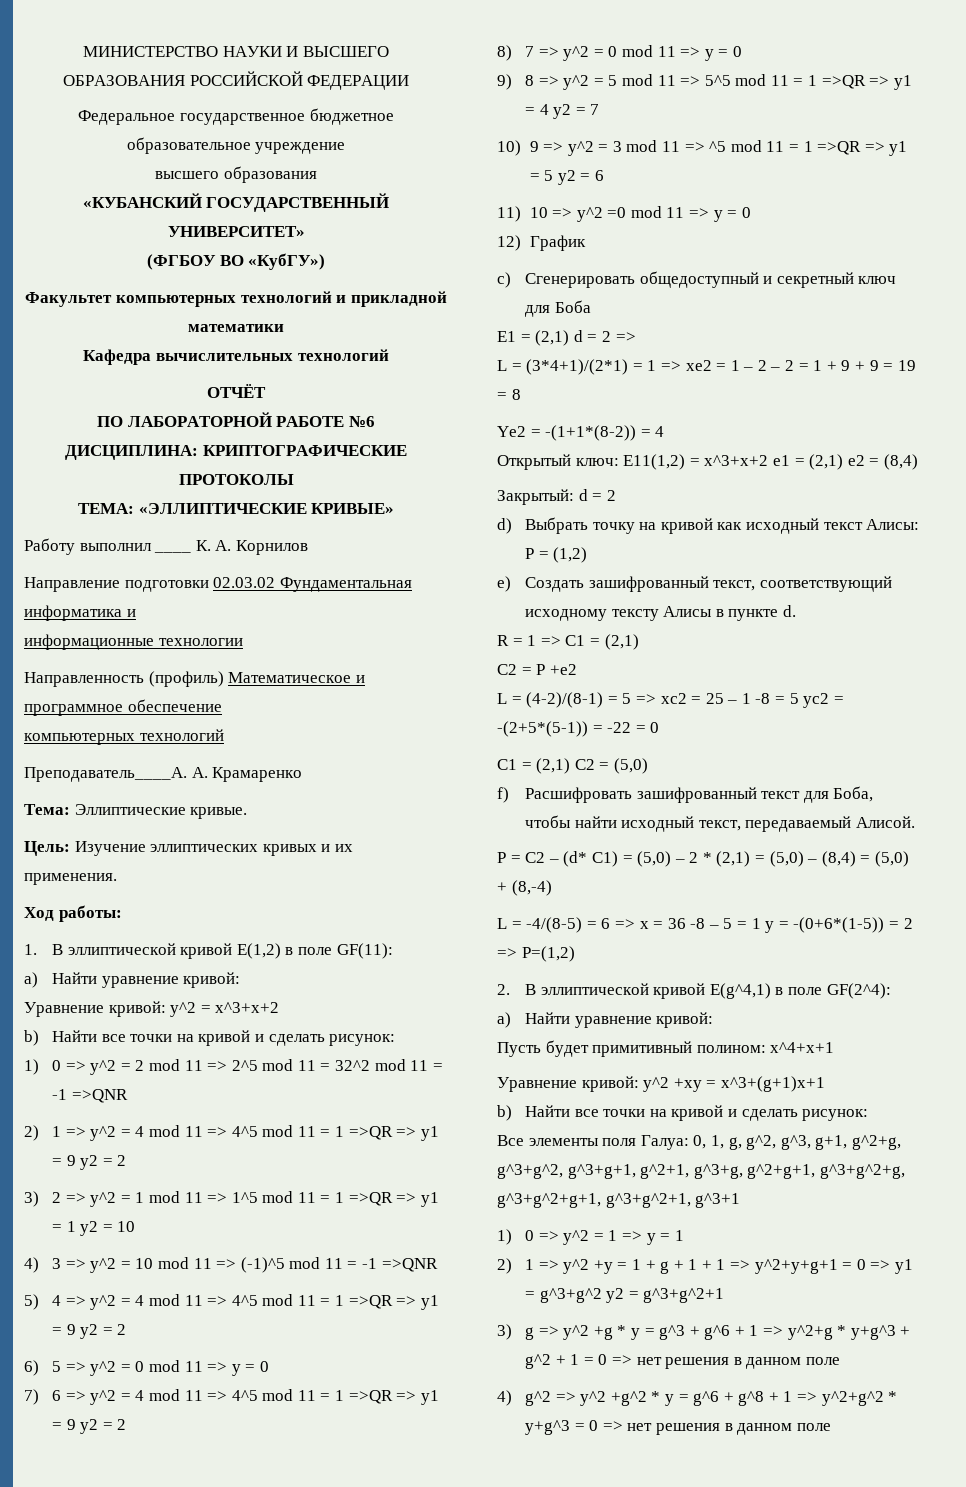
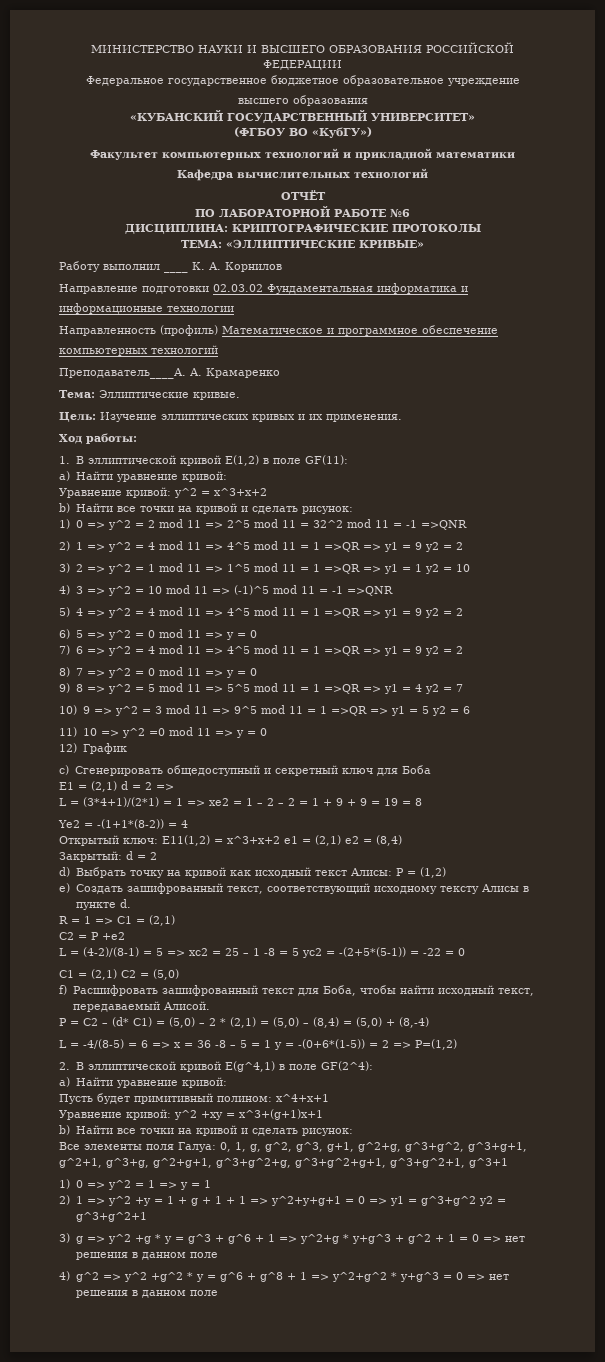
[709,141,727,152] ^5 -> [233,706,257,714] 9^5

